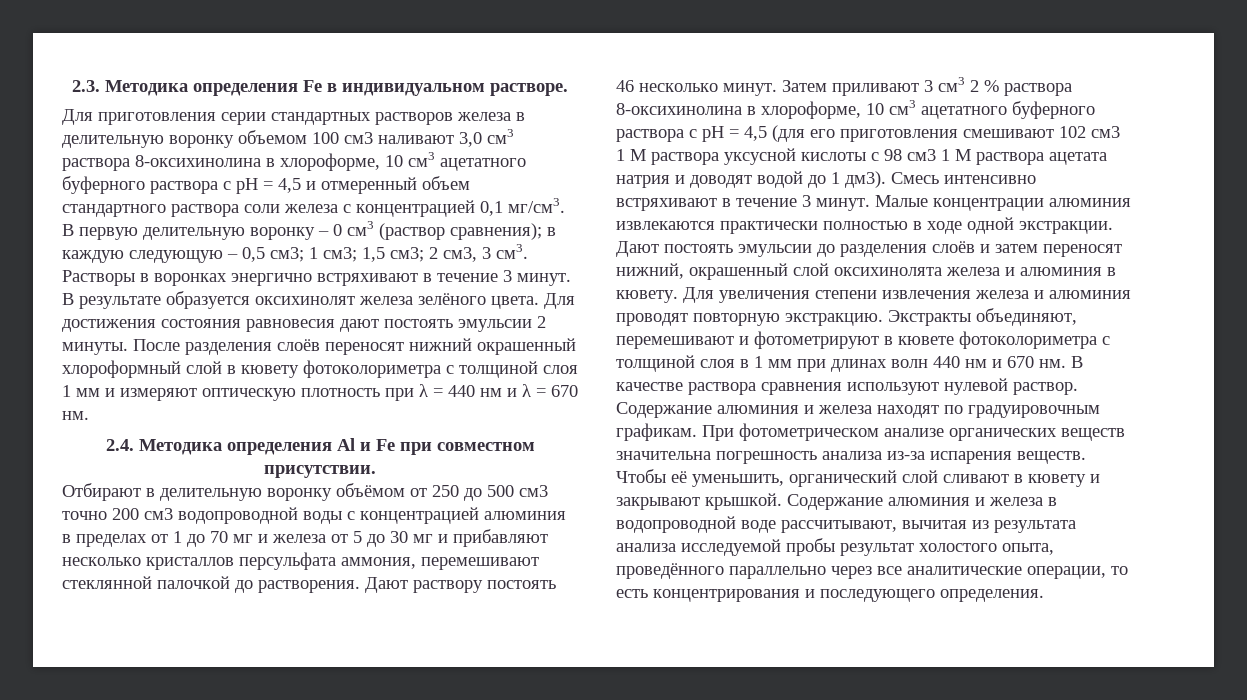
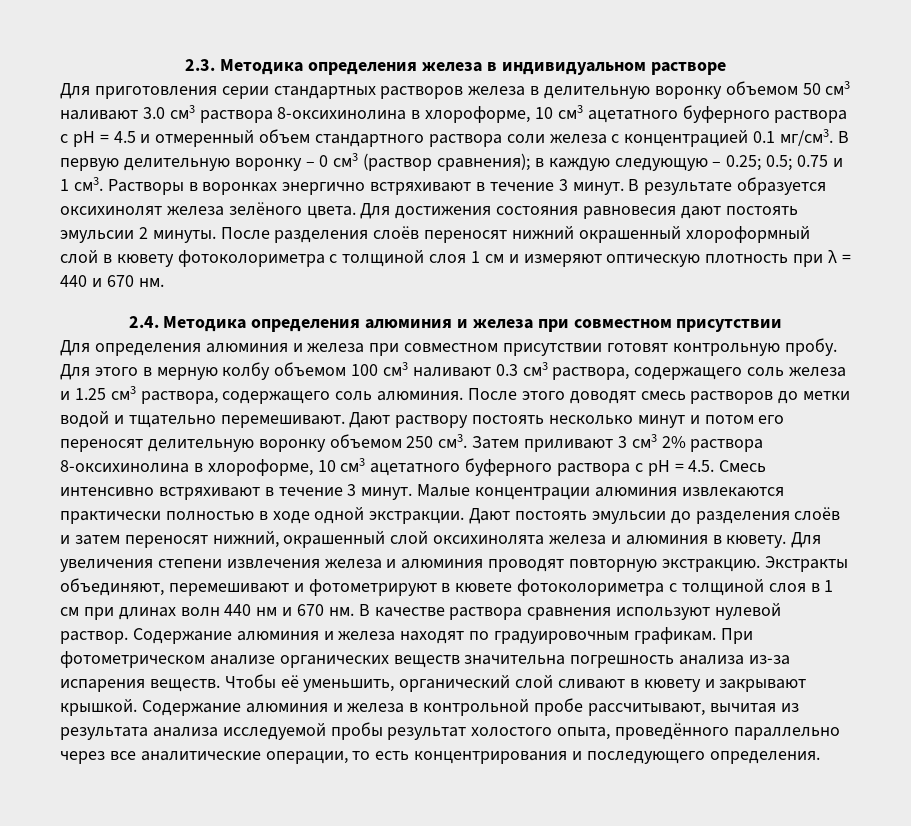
[303,80,322,92] Fe -> [422,62,483,72] железа
[490,83,568,96] растворе. -> [650,62,726,75] растворе
[312,132,482,147] 100 см3 наливают 3,0 -> [802,81,851,95] [60,107,165,120] 50 см3 наливают 3.0
[278,178,301,193] 4,5 -> [113,131,136,143] 4.5
[480,201,503,216] 0,1 -> [753,131,776,143] 0.1
[242,247,491,262] 0,5 см3; 1 см3; 1,5 см3; 2 см3, 3 -> [726,155,843,171] [60,179,69,191] 0.25; 0.5; 0.75 и 1
[76,388,100,397] мм -> [484,254,504,263] см
[480,384,546,397] нм и λ = -> [91,278,102,287] и
[336,438,535,455] [264,465,376,478] [62,483,548,501] [62,507,566,524] [62,529,548,547] [62,552,539,570] [62,576,556,593] [616,80,777,96] Al и Fe при совместном присутствии. // Отбирают в делительную воронку объёмом от 250 до 500 см3 точно 200 см3 водопроводной воды с концентрацией алюминия в пределах от 1 до 70 мг и железа от 5 до 30 мг и прибавляют несколько кристаллов персульфата аммония, перемешивают стеклянной палочкой до растворения. Дают раствору постоять 46 несколько минут. -> [365,319,783,332] [60,338,837,356] [60,362,847,380] [60,386,851,404] [60,411,785,428] [60,434,468,452] алюминия и железа при совместном присутствии // Для определения алюминия и железа при совместном присутствии готовят контрольную пробу. Для этого в мерную колбу объемом 100 см3 наливают 0.3 см3 раствора, содержащего соль железа и 1.25 см3 раствора, содержащего соль алюминия. После этого доводят смесь растворов до метки водой и тщательно перемешивают. Дают раствору постоять несколько минут и потом его переносят делительную воронку объемом 250 см3.
[970,80,999,92] 2 % -> [661,436,686,448] 2%
[744,125,1120,142] [616,148,1107,165] [616,171,886,188] 4,5 (для его приготовления смешивают 102 см3 1 М раствора уксусной кислоты с 98 см3 1 М раствора ацетата натрия и доводят водой до 1 дм3). -> [688,460,715,472] 4.5.
[768,359,792,368] мм -> [60,607,79,616] см
[616,516,776,533] водопроводной воде -> [423,698,584,716] контрольной пробе

